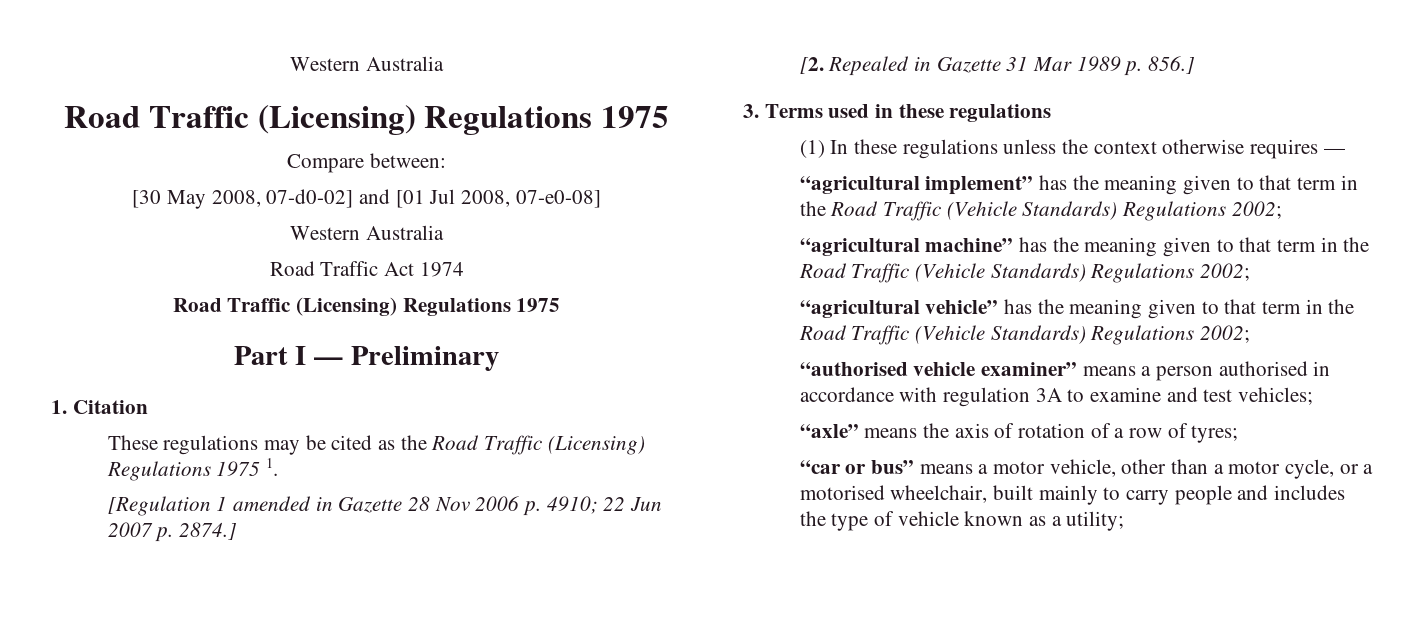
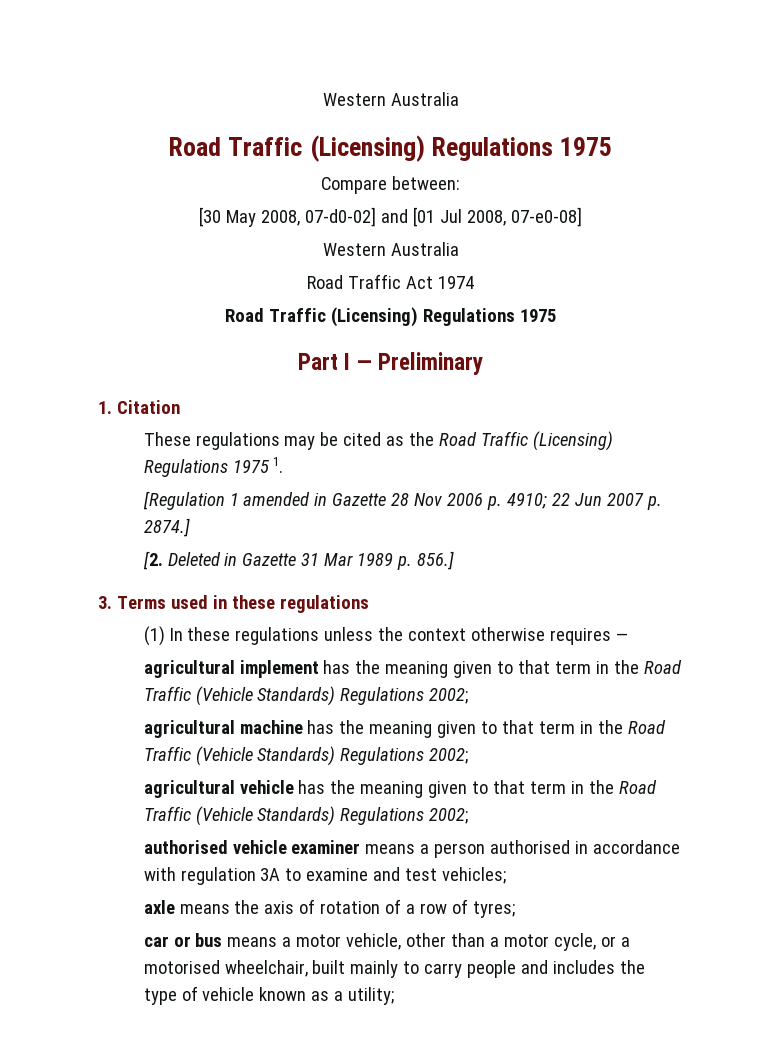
[828,56,910,76] Repealed -> [167,552,221,566] Deleted
[799,176,1034,195] “agricultural implement” -> [143,660,319,678] agricultural implement
[799,238,1014,256] “agricultural machine” -> [143,720,303,738] agricultural machine
[799,300,999,318] “agricultural vehicle” -> [143,780,294,798] agricultural vehicle
[799,362,1077,376] “authorised vehicle examiner” -> [143,840,361,854] authorised vehicle examiner
[799,424,859,438] “axle” -> [143,900,175,914] axle
[799,460,914,474] “car or bus” -> [143,933,223,947] car or bus

